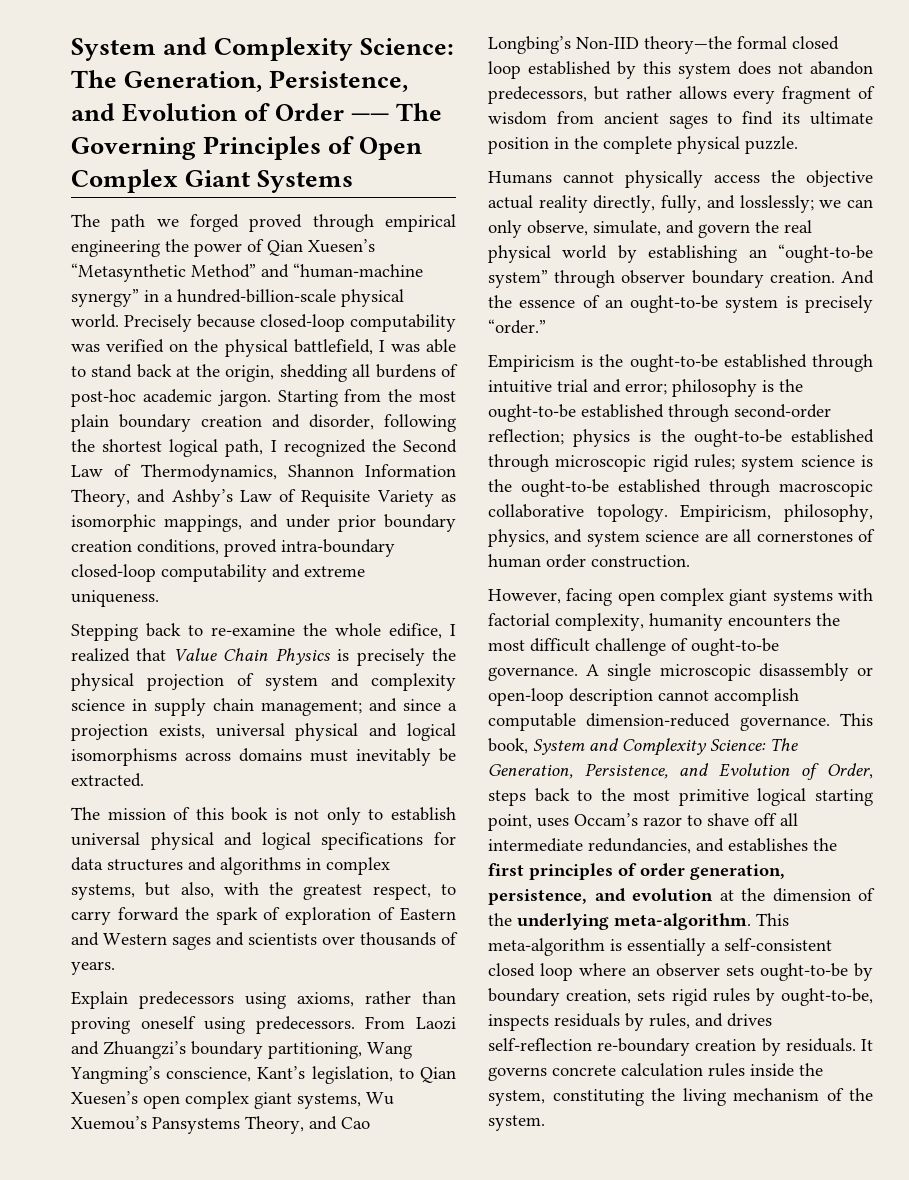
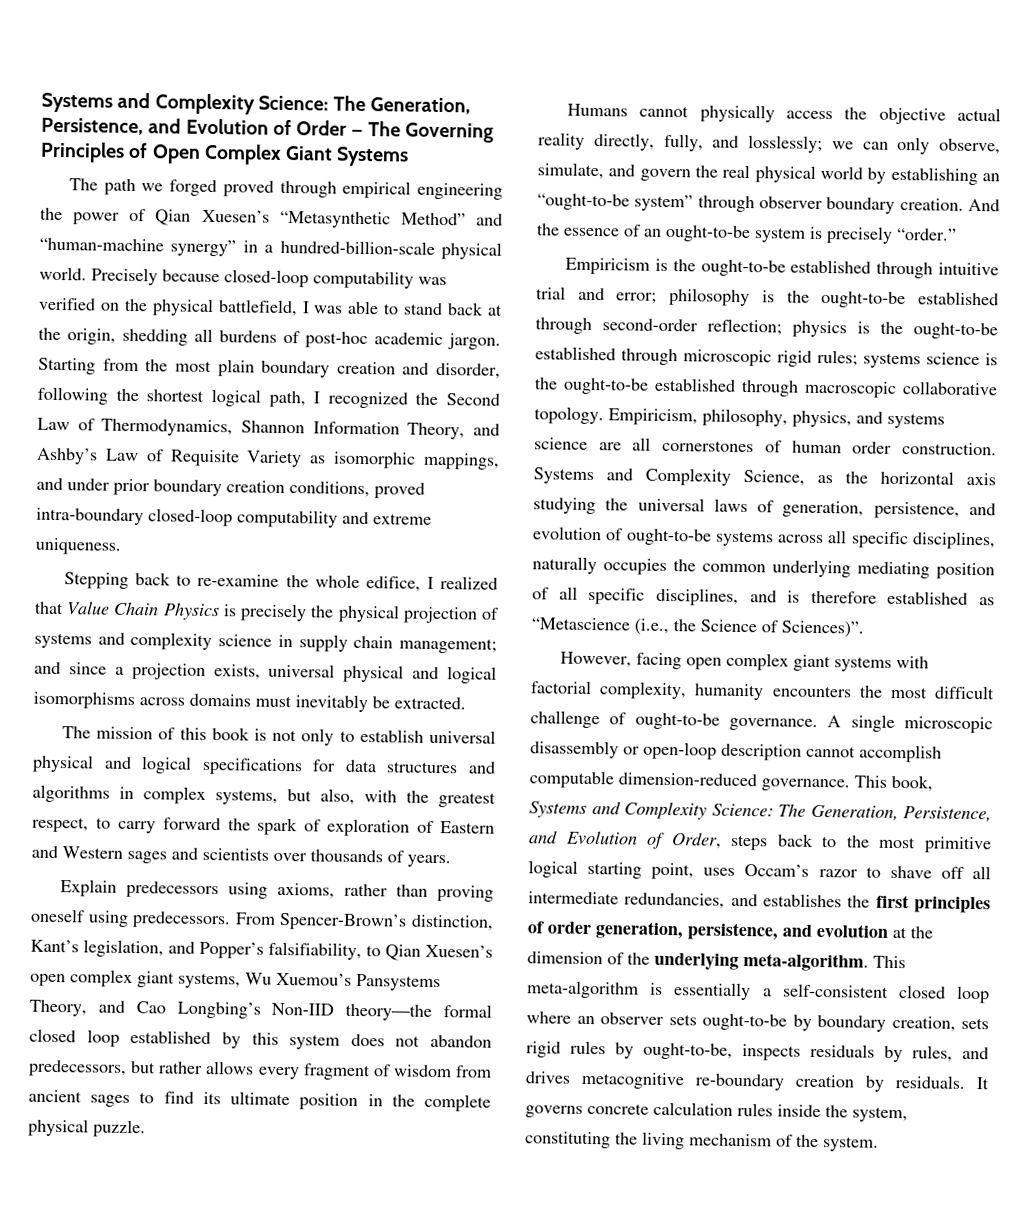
[71,38,156,61] System -> [41,92,113,113] Systems
[351,113,390,121] —— -> [351,129,364,136] —
[265,675,318,691] system -> [34,632,92,649] systems
[416,1017,456,1030] [71,1041,412,1059] [70,1066,393,1084] Laozi and Zhuangzi’s boundary partitioning, Wang Yangming’s conscience, Kant’s legislation, -> [279,912,494,931] [30,939,362,961] Spencer-Brown’s distinction, Kant’s legislation, and Popper’s falsifiability,
[741,456,795,472] system -> [863,352,921,369] systems
[586,531,640,547] system -> [887,412,945,429] systems
(690, 561) none -> [533,467,996,486] [533,497,996,519] [532,526,996,550] [532,556,995,580] [532,586,995,606] [531,617,864,638] Systems and Complexity Science, as the horizontal axis studying the universal laws of generation, persistence, and evolution of ought-to-be systems across all specific disciplines, naturally occupies the common underlying mediating position of all specific disciplines, and is therefore established as “Metascience (i.e., the Science of Sciences)”.
[533,739,585,755] System -> [529,801,587,818] Systems
[488,1038,592,1051] self-reflection -> [581,1071,685,1090] metacognitive

